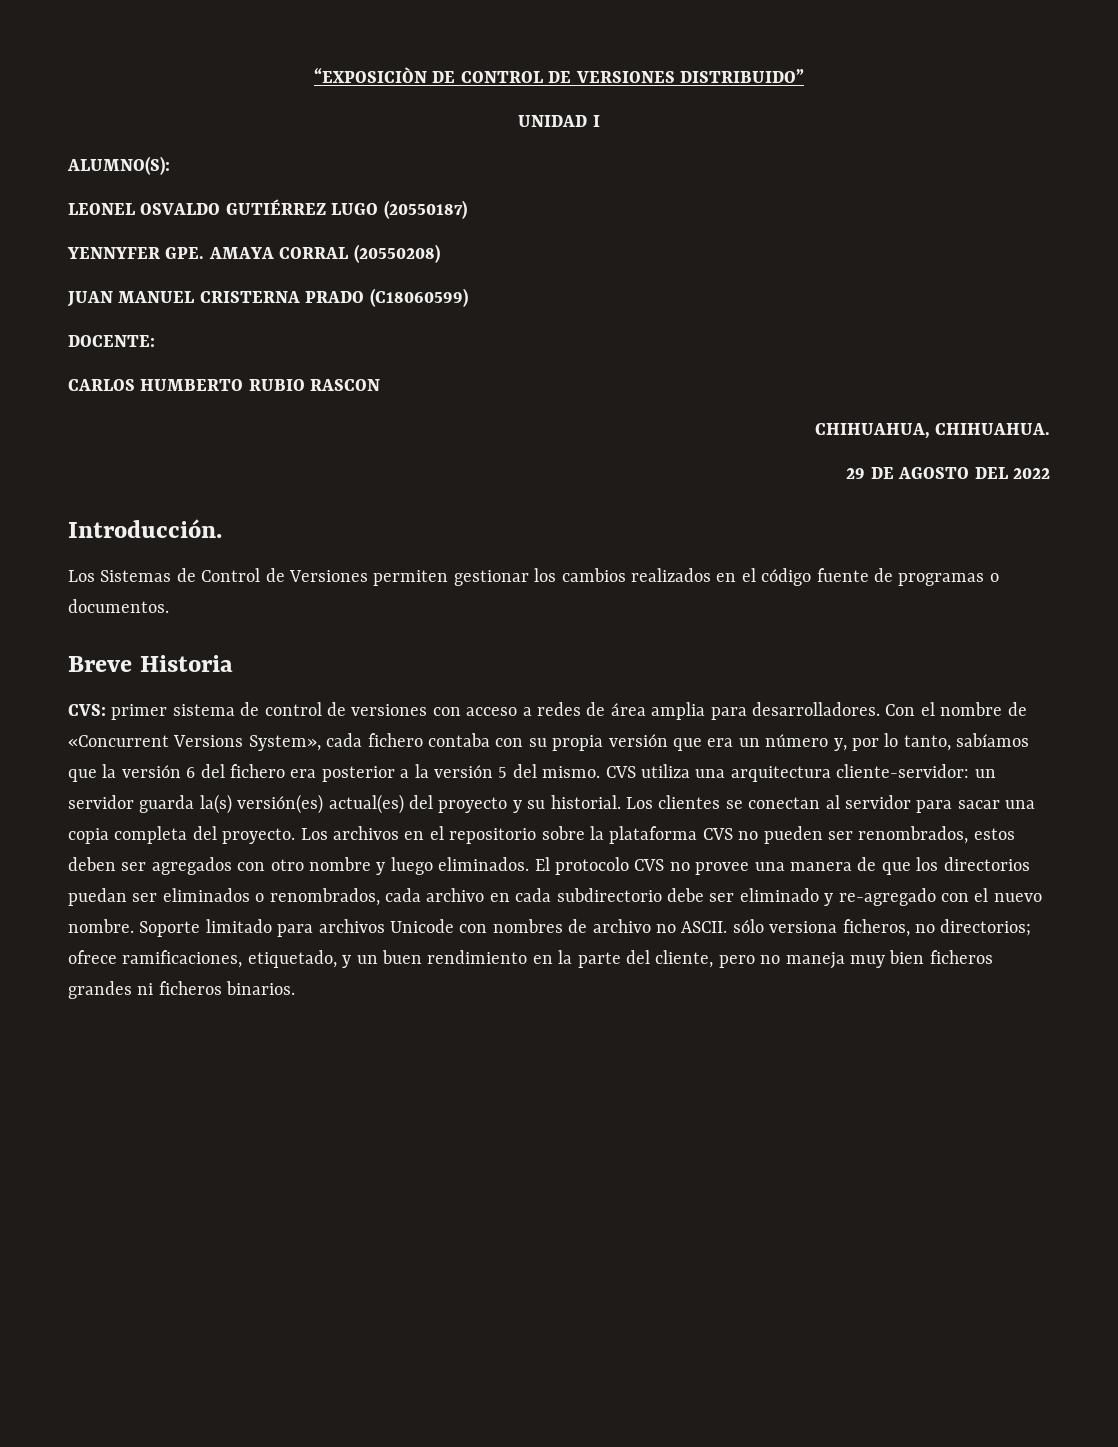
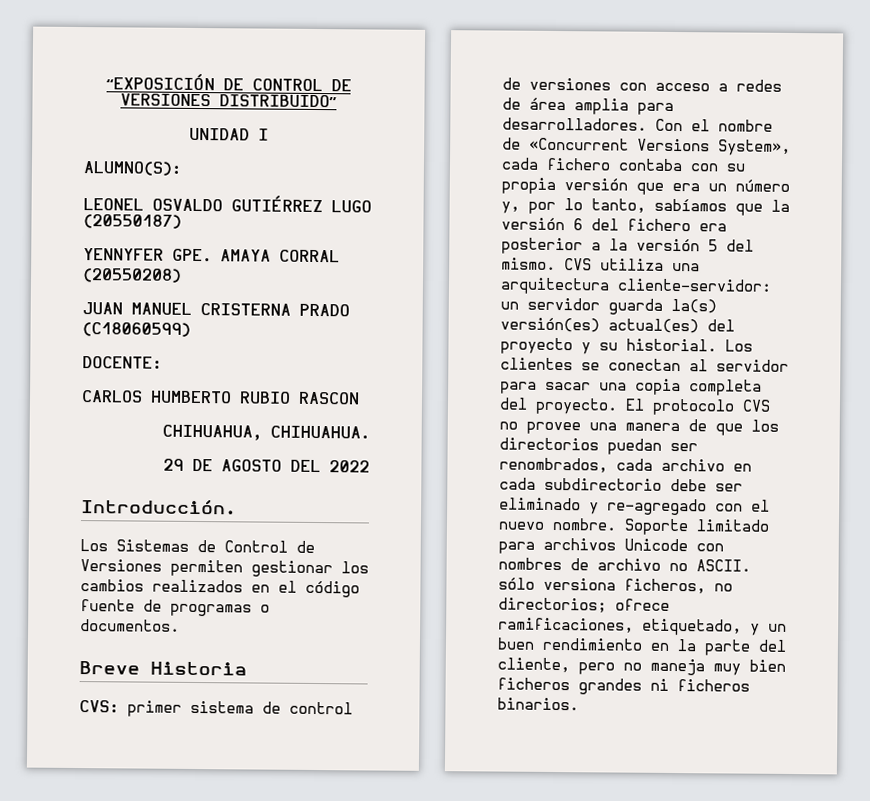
[314,67,427,83] “EXPOSICIÒN -> [105,73,215,91] “EXPOSICIÓN
[300,826,1015,844] [68,857,530,875] Los archivos en el repositorio sobre la plataforma CVS no pueden ser renombrados, estos deben ser agregados con otro nombre y luego eliminados. -> (618, 406) none
[162,888,265,902] eliminados o -> (698, 447) none

